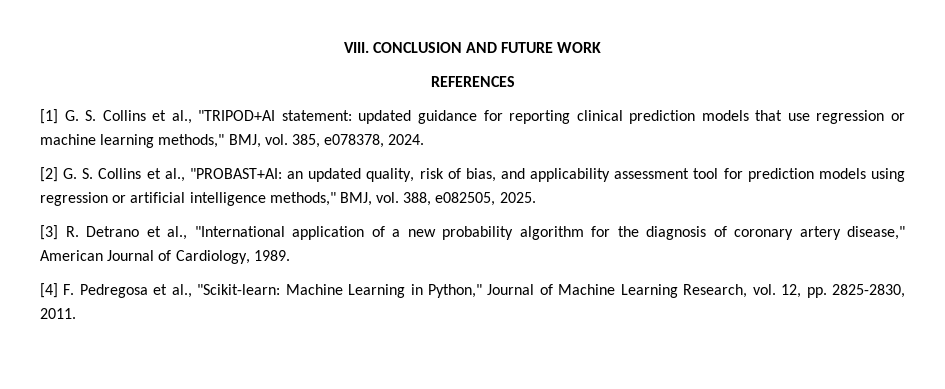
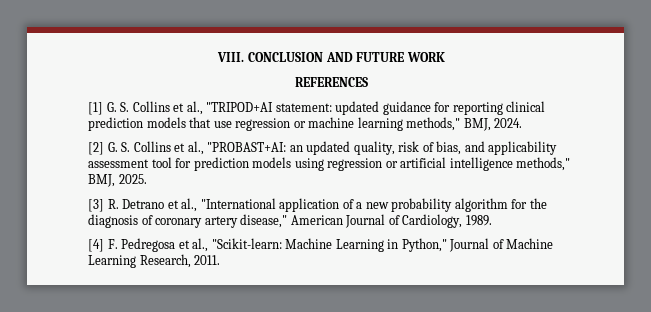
[264,134,385,148] vol. 385, e078378, -> (491, 124) none
[376,192,496,206] vol. 388, e082505, -> (115, 180) none
[752,284,906,298] vol. 12, pp. 2825-2830, -> (191, 261) none

